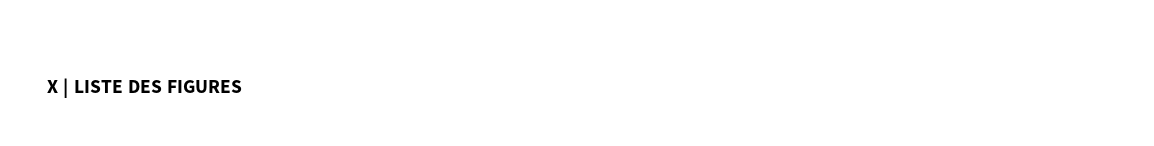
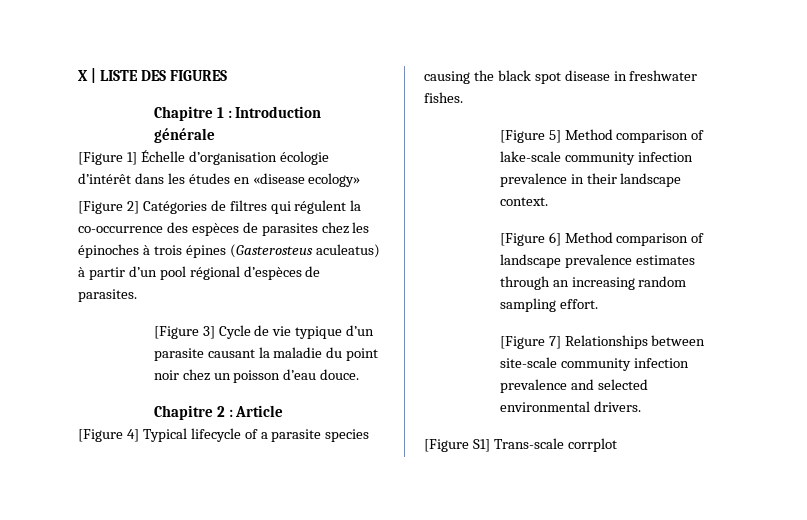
(243, 86) none -> [153,106,322,121] [153,128,215,143] [78,150,329,165] [78,173,361,187] [78,200,362,214] [78,222,370,236] [78,244,380,258] [78,266,321,280] [78,289,137,302] [153,325,375,339] [153,347,379,361] [153,369,360,383] [153,405,284,420] [78,428,370,442] [424,70,698,84] [424,92,463,103] [499,129,705,143] [499,151,693,165] [499,173,682,187] [499,197,548,206] [499,232,705,246] [499,254,695,268] [499,276,687,290] [499,298,598,312] [499,335,706,349] [499,357,689,371] [499,379,648,393] [499,401,641,412] [424,438,617,452] // Chapitre 1 : Introduction générale // [Figure 1] Échelle d’organisation écologie d’intérêt dans les études en «disease ecology» // [Figure 2] Catégories de filtres qui régulent la co-occurrence des espèces de parasites chez les épinoches à trois épines (Gasterosteus aculeatus) à partir d’un pool régional d’espèces de parasites. // [Figure 3] Cycle de vie typique d’un parasite causant la maladie du point noir chez un poisson d’eau douce. // Chapitre 2 : Article // [Figure 4] Typical lifecycle of a parasite species causing the black spot disease in freshwater fishes. // [Figure 5] Method comparison of lake-scale community infection prevalence in their landscape context. // [Figure 6] Method comparison of landscape prevalence estimates through an increasing random sampling effort. // [Figure 7] Relationships between site-scale community infection prevalence and selected environmental drivers. // [Figure S1] Trans-scale corrplot

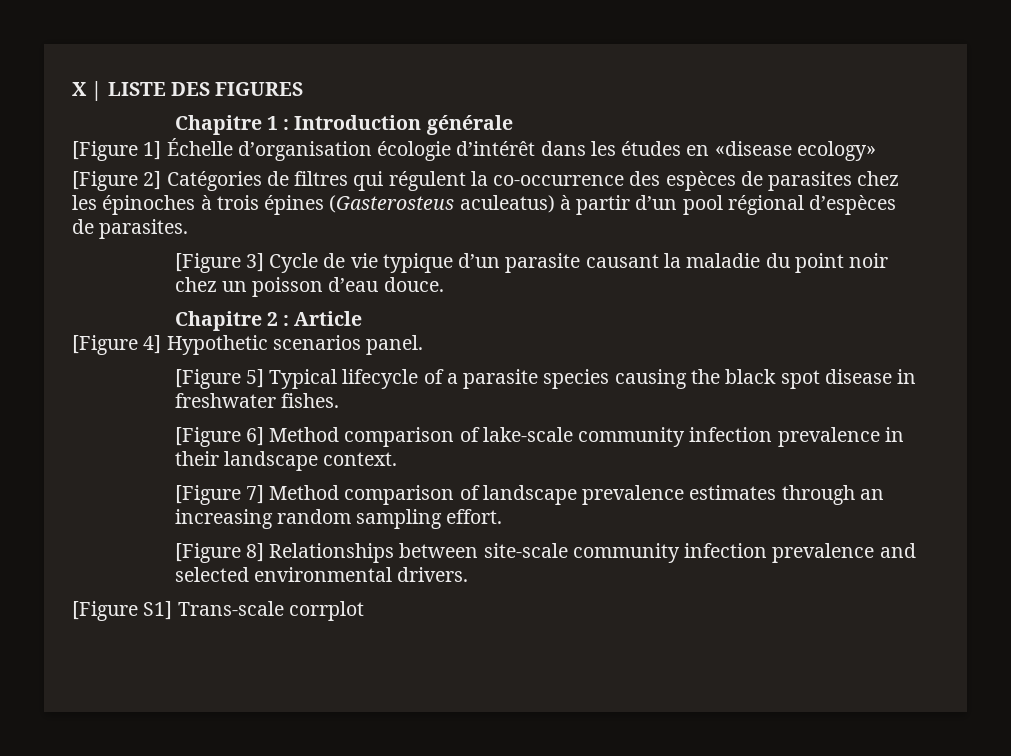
(139, 435) none -> [166,335,424,355] [174,369,264,389] Hypothetic scenarios panel. // [Figure 5]
[548,130,561,143] 5] -> [245,427,264,446] 6]
[548,232,561,246] 6] -> [245,485,264,504] 7]
[548,336,561,349] 7] -> [245,543,264,562] 8]

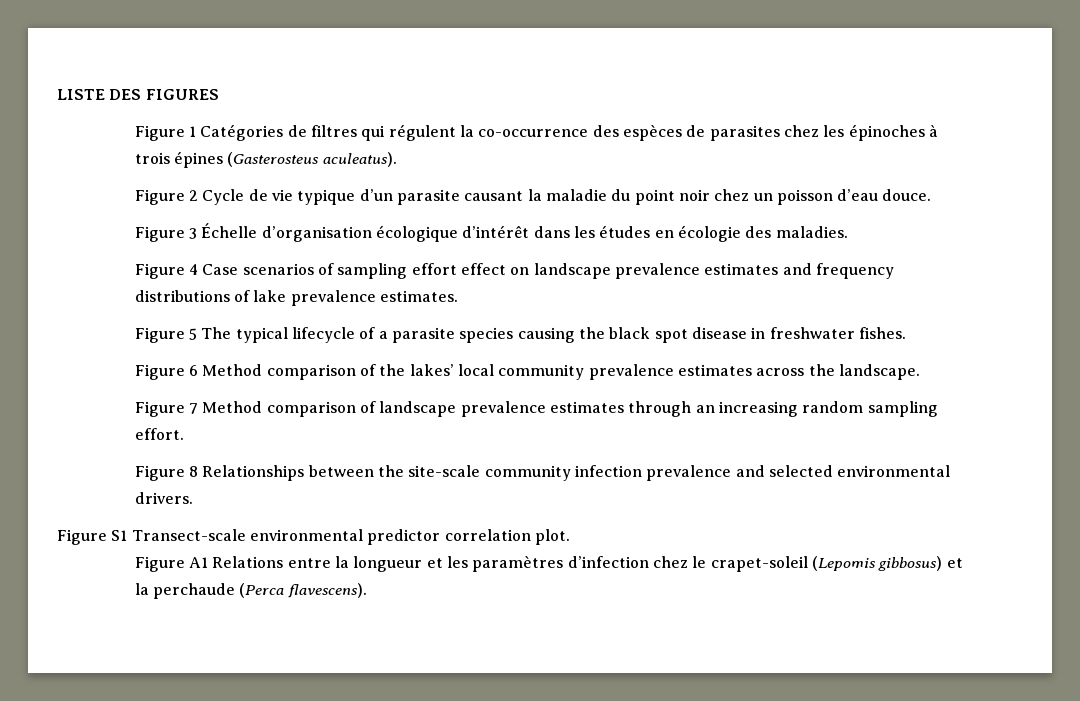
[72,81,103,101] X | -> (57, 94) none
[174,115,513,135] [72,138,876,161] [72,171,162,191] Chapitre 1 : Introduction générale // [Figure 1] Échelle d’organisation écologie d’intérêt dans les études en «disease ecology» // [Figure 2] -> [134,125,197,141] Figure 1
[459,195,897,215] [72,219,189,239] [174,253,264,273] aculeatus) à partir d’un pool régional d’espèces de parasites. // [Figure 3] -> [322,152,397,167] [134,189,199,205] aculeatus). // Figure 2
[174,311,363,331] [72,335,424,355] [174,369,338,389] Chapitre 2 : Article // [Figure 4] Hypothetic scenarios panel. // [Figure 5] Typical -> [134,223,848,242] [134,263,894,279] [134,290,458,306] [134,327,288,343] Figure 3 Échelle d’organisation écologique d’intérêt dans les études en écologie des maladies. // Figure 4 Case scenarios of sampling effort effect on landscape prevalence estimates and frequency distributions of lake prevalence estimates. // Figure 5 The typical
[174,427,905,447] [174,451,398,471] [174,485,264,505] [Figure 6] Method comparison of lake-scale community infection prevalence in their landscape context. // [Figure 7] -> [134,364,920,380] [134,401,199,417] Figure 6 Method comparison of the lakes’ local community prevalence estimates across the landscape. // Figure 7
[174,543,264,563] [Figure 8] -> [134,465,199,481] Figure 8
(479, 550) none -> [377,465,404,477] the
[72,601,364,621] [Figure S1] Trans-scale corrplot -> [57,529,570,545] [134,556,963,572] [134,583,367,599] Figure S1 Transect-scale environmental predictor correlation plot. // Figure A1 Relations entre la longueur et les paramètres d’infection chez le crapet-soleil (Lepomis gibbosus) et la perchaude (Perca flavescens).

